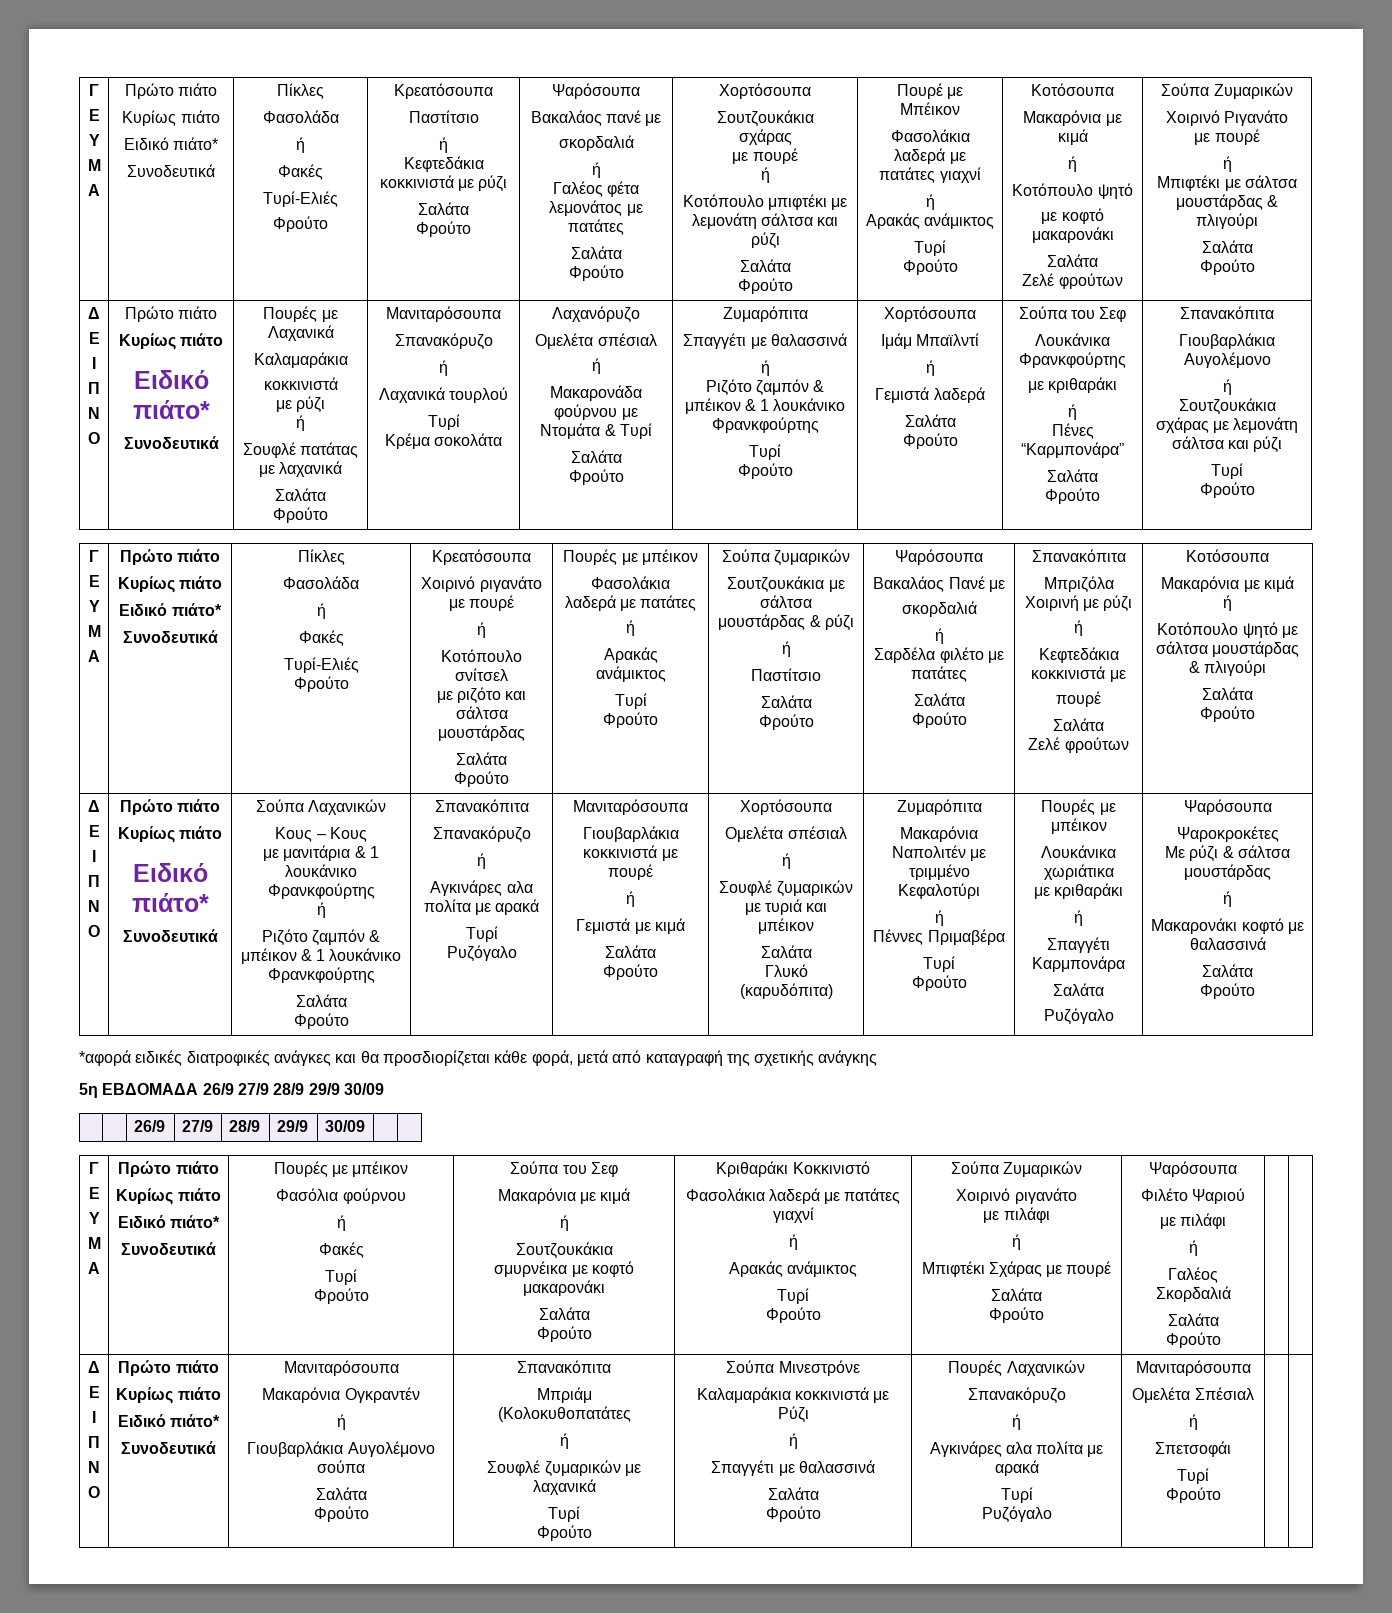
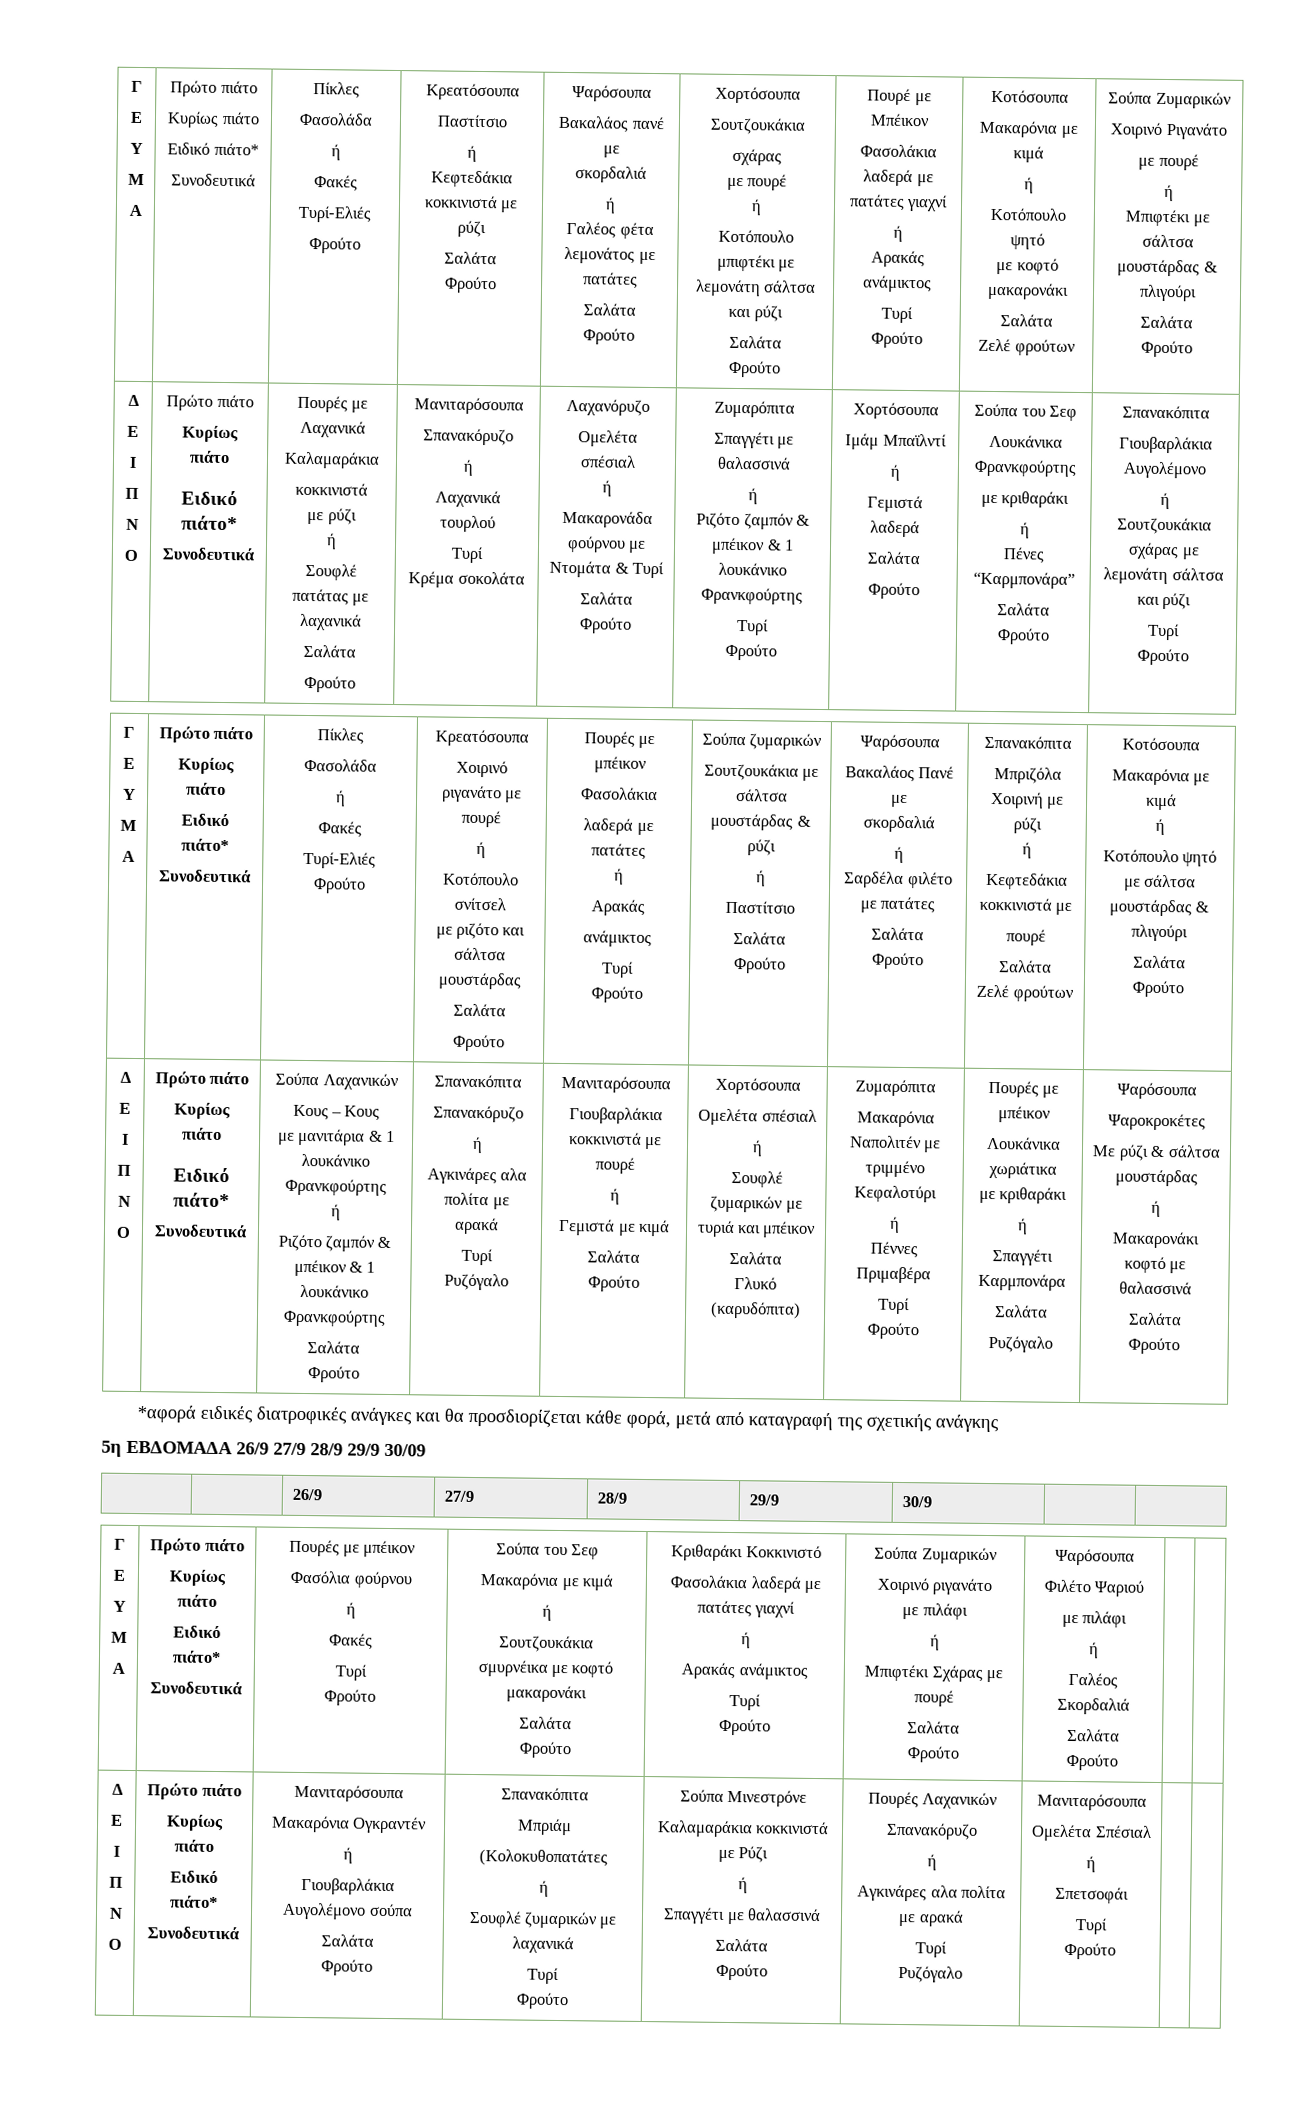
[324,1120,365,1132] 30/09 -> [901,1495,932,1508] 30/9

